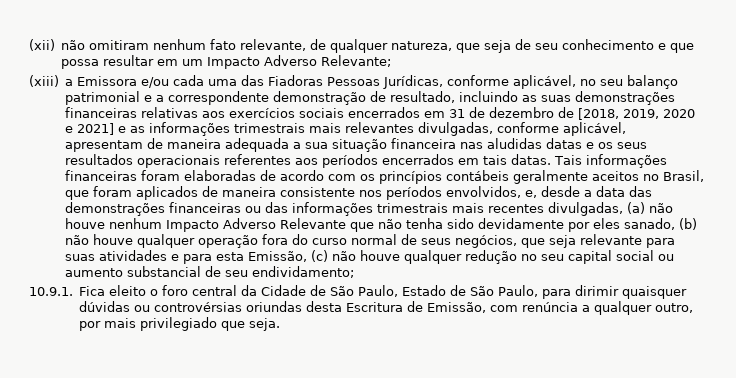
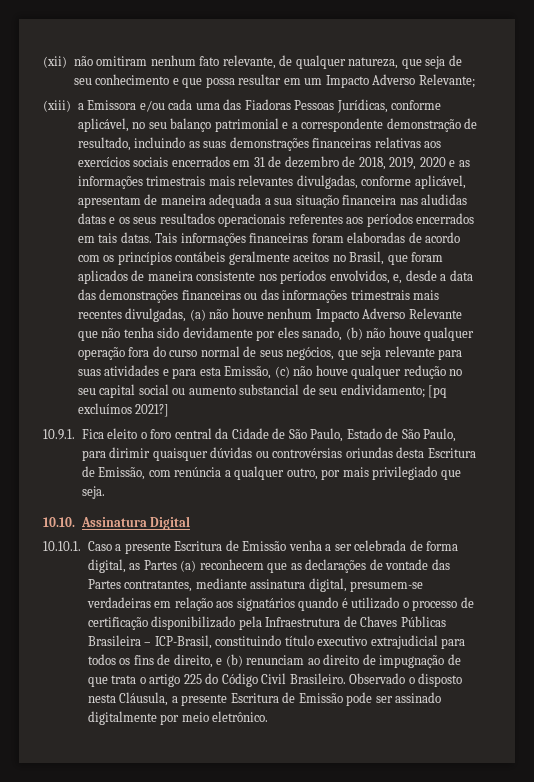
[578,108,620,120] [2018, -> [358,157,386,170] 2018,
[77,123,127,135] 2021] e -> (456, 163) none
(355, 272) none -> [428,385,448,398] [77,403,170,417] [pq excluímos 2021?]
(281, 324) none -> [43,516,191,530] [43,540,459,554] [87,559,450,573] [87,578,424,592] [86,597,474,611] [87,616,446,630] [87,635,466,649] [87,654,461,668] [87,673,463,687] [87,692,442,706] [87,711,269,725] // 10.10. Assinatura Digital // 10.10.1. Caso a presente Escritura de Emissão venha a ser celebrada de forma digital, as Partes (a) reconhecem que as declarações de vontade das Partes contratantes, mediante assinatura digital, presumem-se verdadeiras em relação aos signatários quando é utilizado o processo de certificação disponibilizado pela Infraestrutura de Chaves Públicas Brasileira – ICP-Brasil, constituindo título executivo extrajudicial para todos os fins de direito, e (b) renunciam ao direito de impugnação de que trata o artigo 225 do Código Civil Brasileiro. Observado o disposto nesta Cláusula, a presente Escritura de Emissão pode ser assinado digitalmente por meio eletrônico.

